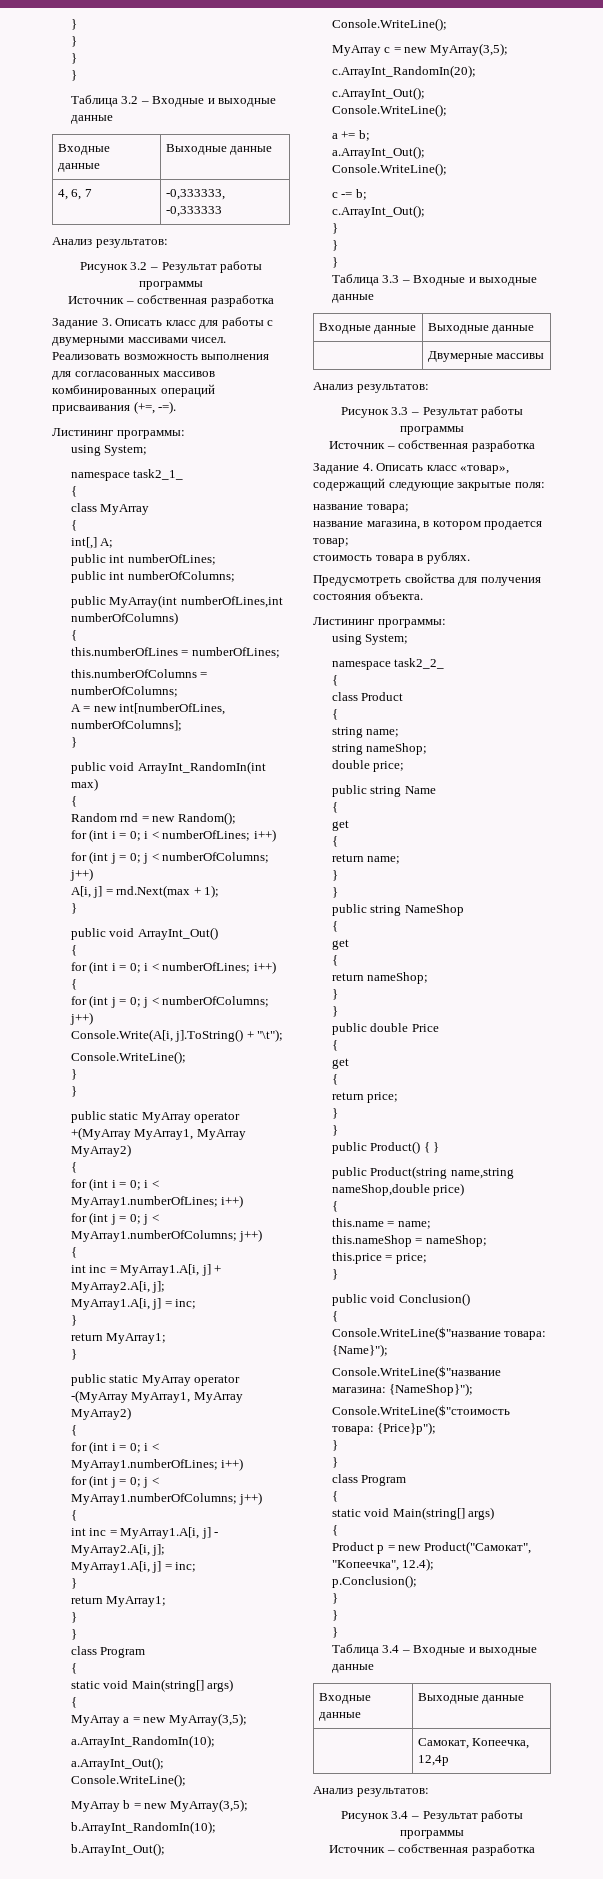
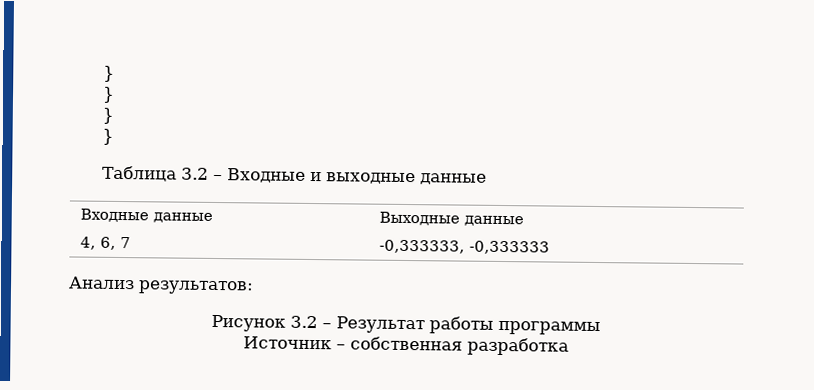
[52,317,274,329] [52,337,227,346] [52,352,270,360] [52,371,216,380] [52,384,215,397] [52,401,177,414] [52,428,185,439] [70,445,148,456] [70,469,184,481] [70,486,77,497] [70,503,150,515] [70,520,77,531] [70,537,114,549] [70,554,216,566] [70,571,235,583] [70,595,283,608] [70,612,178,625] [70,630,77,641] [70,647,280,658] [70,669,208,678] [70,686,178,697] [70,703,226,715] [70,720,182,731] [70,737,77,748] [70,761,266,774] [70,778,98,791] [70,796,77,807] [70,812,236,825] [70,829,276,842] [70,851,270,864] [69,868,93,881] [70,885,220,898] [70,903,77,914] [70,927,218,940] [70,945,77,956] [70,961,276,974] [70,979,77,990] [70,995,270,1008] [69,1012,93,1025] [70,1029,284,1042] [70,1051,186,1064] [70,1069,77,1080] [70,1086,77,1097] [70,1111,241,1123] [70,1127,246,1140] [70,1144,131,1157] [70,1162,77,1173] [70,1178,159,1191] [70,1195,244,1208] [70,1212,159,1225] [70,1229,263,1242] [70,1247,77,1258] [70,1264,222,1276] [70,1281,166,1293] [70,1298,197,1310] [70,1315,77,1326] [70,1333,167,1344] [70,1349,77,1360] [70,1374,241,1386] [70,1390,243,1403] [70,1407,131,1420] [70,1425,77,1436] [70,1441,159,1454] [70,1458,244,1471] [70,1475,159,1488] [70,1492,263,1505] [70,1510,77,1521] [70,1527,219,1539] [70,1544,166,1556] [70,1561,197,1573] [70,1578,77,1589] [70,1596,167,1607] [70,1612,77,1623] [70,1629,77,1640] [70,1646,146,1658] [70,1663,77,1674] [70,1679,234,1692] [70,1697,77,1708] [70,1713,247,1726] [70,1735,215,1748] [70,1757,164,1770] [70,1774,186,1787] [70,1799,248,1812] [70,1821,216,1834] [70,1843,165,1856] [331,18,447,31] [331,43,508,56] [331,65,476,78] [331,87,425,100] [331,104,447,117] [331,130,370,141] [331,146,425,159] [331,163,447,176] [331,189,367,200] [331,205,425,218] [331,223,338,234] [331,240,338,251] [331,257,338,268] [331,274,538,286] [331,294,374,303] [318,323,417,334] [427,323,535,334] [427,351,545,362] [313,382,429,393] [340,406,524,418] [400,426,464,435] [329,440,535,452] [313,463,510,474] [313,478,545,491] [313,504,409,513] [313,521,543,530] [313,538,349,547] [313,552,470,564] [313,573,541,586] [313,591,423,600] [313,617,446,628] [331,634,409,645] [331,658,445,670] [331,675,338,686] [331,692,404,701] [331,709,338,720] [331,727,400,738] [331,743,428,755] [331,760,405,772] [331,785,436,797] [331,802,338,813] [331,820,349,831] [331,836,338,847] [331,854,401,864] [331,870,338,881] [331,887,338,898] [331,904,464,916] [331,921,338,932] [331,939,349,950] [331,955,338,966] [331,972,429,984] [331,989,338,1000] [331,1006,338,1017] [331,1023,439,1035] [331,1040,338,1051] [331,1058,349,1069] [331,1074,338,1085] [331,1092,399,1103] [331,1108,338,1119] [331,1125,338,1136] [331,1141,440,1154] [331,1166,514,1179] [331,1183,465,1196] [331,1201,338,1212] [331,1218,431,1229] [331,1235,487,1247] [331,1252,427,1264] [331,1269,338,1280] [331,1293,470,1306] [331,1311,338,1322] [331,1327,547,1340] [331,1344,388,1357] [331,1366,501,1379] [331,1383,474,1396] [331,1405,510,1418] [331,1422,437,1435] [331,1440,338,1451] [331,1457,338,1468] [331,1474,407,1486] [331,1491,338,1502] [331,1507,495,1520] [331,1525,338,1536] [331,1541,531,1554] [331,1558,435,1571] [331,1575,417,1588] [331,1593,338,1604] [331,1610,338,1621] [331,1627,338,1638] [331,1644,538,1656] [331,1664,374,1673] [318,1693,371,1704] [318,1712,361,1721] [417,1693,525,1704] [417,1738,530,1749] [417,1755,449,1766] [313,1786,429,1797] [340,1810,524,1822] [400,1830,464,1839] [329,1844,535,1856] // Задание 3. Описать класс для работы с двумерными массивами чисел. Реализовать возможность выполнения для согласованных массивов комбинированных операций присваивания (+=, -=). // Листининг программы: // using System; // namespace task2_1_ // { // class MyArray // { // int[,] A; // public int numberOfLines; // public int numberOfColumns; // public MyArray(int numberOfLines,int numberOfColumns) // { // this.numberOfLines = numberOfLines; // this.numberOfColumns = numberOfColumns; // A = new int[numberOfLines, numberOfColumns]; // } // public void ArrayInt_RandomIn(int max) // { // Random rnd = new Random(); // for (int i = 0; i < numberOfLines; i++) // for (int j = 0; j < numberOfColumns; j++) // A[i, j] = rnd.Next(max + 1); // } // public void ArrayInt_Out() // { // for (int i = 0; i < numberOfLines; i++) // { // for (int j = 0; j < numberOfColumns; j++) // Console.Write(A[i, j].ToString() + "\t"); // Console.WriteLine(); // } // } // public static MyArray operator +(MyArray MyArray1, MyArray MyArray2) // { // for (int i = 0; i < MyArray1.numberOfLines; i++) // for (int j = 0; j < MyArray1.numberOfColumns; j++) // { // int inc = MyArray1.A[i, j] + MyArray2.A[i, j]; // MyArray1.A[i, j] = inc; // } // return MyArray1; // } // public static MyArray operator -(MyArray MyArray1, MyArray MyArray2) // { // for (int i = 0; i < MyArray1.numberOfLines; i++) // for (int j = 0; j < MyArray1.numberOfColumns; j++) // { // int inc = MyArray1.A[i, j] - MyArray2.A[i, j]; // MyArray1.A[i, j] = inc; // } // return MyArray1; // } // } // class Program // { // static void Main(string[] args) // { // MyArray a = new MyArray(3,5); // a.ArrayInt_RandomIn(10); // a.ArrayInt_Out(); // Console.WriteLine(); // MyArray b = new MyArray(3,5); // b.ArrayInt_RandomIn(10); // b.ArrayInt_Out(); // Console.WriteLine(); // MyArray c = new MyArray(3,5); // c.ArrayInt_RandomIn(20); // c.ArrayInt_Out(); // Console.WriteLine(); // a += b; // a.ArrayInt_Out(); // Console.WriteLine(); // c -= b; // c.ArrayInt_Out(); // } // } // } // Таблица 3.3 – Входные и выходные данные // Входные данные | Выходные данные // | Двумерные массивы // Анализ результатов: // Рисунок 3.3 – Результат работы программы // Источник – собственная разработка // Задание 4. Описать класс «товар», содержащий следующие закрытые поля: // название товара; // название магазина, в котором продается товар; // стоимость товара в рублях. // Предусмотреть свойства для получения состояния объекта. // Листининг программы: // using System; // namespace task2_2_ // { // class Product // { // string name; // string nameShop; // double price; // public string Name // { // get // { // return name; // } // } // public string NameShop // { // get // { // return nameShop; // } // } // public double Price // { // get // { // return price; // } // } // public Product() { } // public Product(string name,string nameShop,double price) // { // this.name = name; // this.nameShop = nameShop; // this.price = price; // } // public void Conclusion() // { // Console.WriteLine($"название товара: {Name}"); // Console.WriteLine($"название магазина: {NameShop}"); // Console.WriteLine($"стоимость товара: {Price}р"); // } // } // class Program // { // static void Main(string[] args) // { // Product p = new Product("Самокат", "Копеечка", 12.4); // p.Conclusion(); // } // } // } // Таблица 3.4 – Входные и выходные данные // Входные данные | Выходные данные // | Самокат, Копеечка, 12,4р // Анализ результатов: // Рисунок 3.4 – Результат работы программы // Источник – собственная разработка -> (569, 346) none

